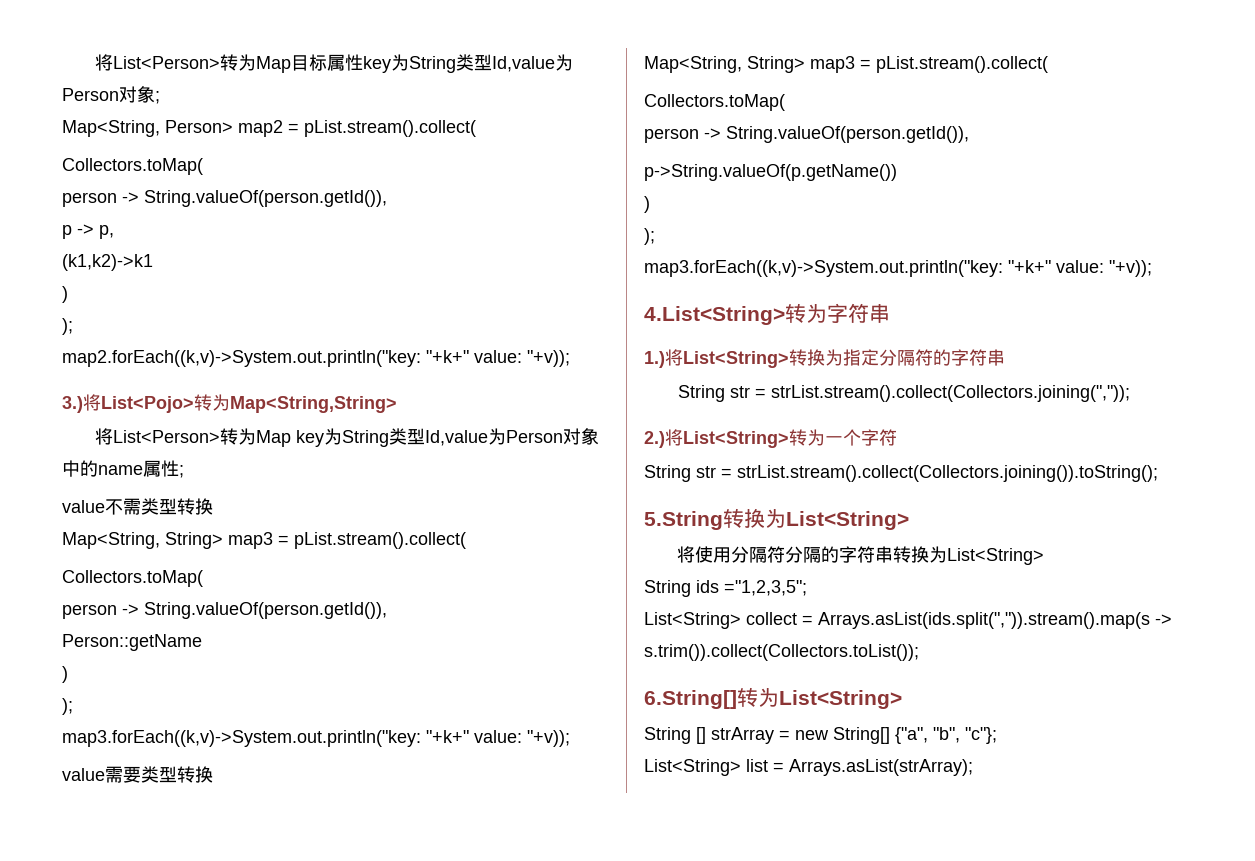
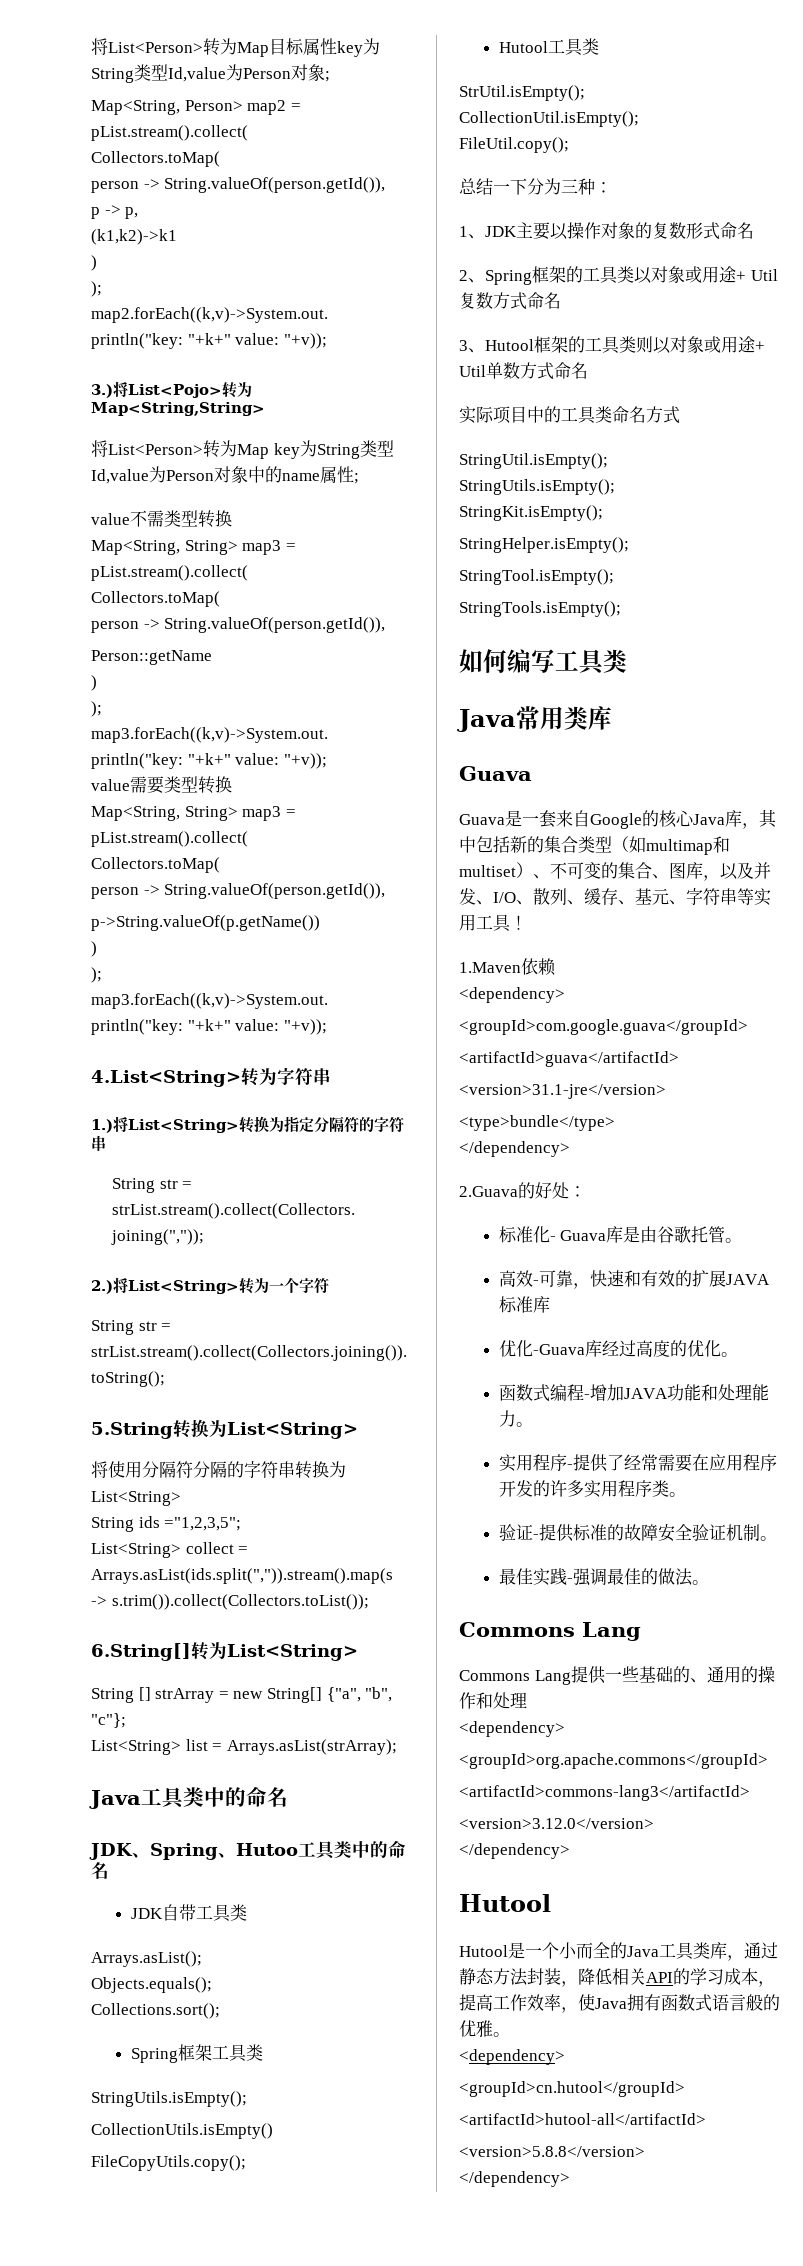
(973, 767) none -> [89,1787,288,1809] [89,1840,406,1860] [91,1862,109,1879] [130,1904,247,1922] [91,1951,202,1967] [91,1977,212,1993] [91,2003,220,2019] [130,2044,263,2063] [91,2091,247,2107] [91,2123,273,2139] [91,2155,246,2171] [498,38,599,56] [459,85,585,101] [459,111,639,127] [459,137,569,153] [459,178,612,195] [459,222,754,240] [459,266,778,285] [459,292,561,310] [459,336,765,354] [459,362,588,380] [459,406,680,424] [459,453,608,469] [459,479,615,495] [459,505,603,521] [459,537,629,553] [459,569,614,585] [459,601,621,617] [459,649,627,675] [457,706,612,732] [459,766,532,781] [459,809,777,829] [459,836,730,855] [459,862,771,881] [459,888,771,906] [459,914,527,932] [459,958,556,976] [459,987,565,1003] [459,1019,748,1035] [459,1051,679,1067] [459,1084,666,1099] [459,1115,615,1131] [459,1141,570,1157] [459,1182,586,1199] [498,1226,743,1243] [498,1270,770,1289] [498,1296,550,1313] [498,1340,738,1357] [498,1384,769,1402] [498,1410,533,1427] [498,1454,777,1472] [498,1480,686,1498] [498,1524,777,1542] [498,1568,709,1586] [459,1622,641,1641] [459,1666,775,1685] [459,1692,527,1709] [459,1721,565,1737] [459,1753,768,1769] [459,1785,750,1801] [459,1818,654,1829] [459,1843,570,1859] [459,1894,551,1912] [459,1942,778,1961] [459,1968,775,1987] [459,1994,780,2013] [459,2020,510,2037] [459,2049,565,2065] [459,2081,685,2097] [459,2113,706,2125] [459,2146,645,2157] [459,2171,570,2187] // Java工具类中的命名 // JDK、Spring、Hutoo工具类中的命名 // JDK自带工具类 // Arrays.asList(); // Objects.equals(); // Collections.sort(); // Spring框架工具类 // StringUtils.isEmpty(); // CollectionUtils.isEmpty() // FileCopyUtils.copy(); // Hutool工具类 // StrUtil.isEmpty(); // CollectionUtil.isEmpty(); // FileUtil.copy(); // 总结一下分为三种： // 1、JDK主要以操作对象的复数形式命名 // 2、Spring框架的工具类以对象或用途+ Util复数方式命名 // 3、Hutool框架的工具类则以对象或用途+ Util单数方式命名 // 实际项目中的工具类命名方式 // StringUtil.isEmpty(); // StringUtils.isEmpty(); // StringKit.isEmpty(); // StringHelper.isEmpty(); // StringTool.isEmpty(); // StringTools.isEmpty(); // 如何编写工具类 // Java常用类库 // Guava // Guava是一套来自Google的核心Java库，其中包括新的集合类型（如multimap和multiset）、不可变的集合、图库，以及并发、I/O、散列、缓存、基元、字符串等实用工具！ // 1.Maven依赖 // <dependency> // <groupId>com.google.guava</groupId> // <artifactId>guava</artifactId> // <version>31.1-jre</version> // <type>bundle</type> // </dependency> // 2.Guava的好处： // 标准化- Guava库是由谷歌托管。 // 高效-可靠，快速和有效的扩展JAVA标准库 // 优化-Guava库经过高度的优化。 // 函数式编程-增加JAVA功能和处理能力。 // 实用程序-提供了经常需要在应用程序开发的许多实用程序类。 // 验证-提供标准的故障安全验证机制。 // 最佳实践-强调最佳的做法。 // Commons Lang // Commons Lang提供一些基础的、通用的操作和处理 // <dependency> // <groupId>org.apache.commons</groupId> // <artifactId>commons-lang3</artifactId> // <version>3.12.0</version> // </dependency> // Hutool // Hutool是一个小而全的Java工具类库，通过静态方法封装，降低相关API的学习成本，提高工作效率，使Java拥有函数式语言般的优雅。 // <dependency> // <groupId>cn.hutool</groupId> // <artifactId>hutool-all</artifactId> // <version>5.8.8</version> // </dependency>

